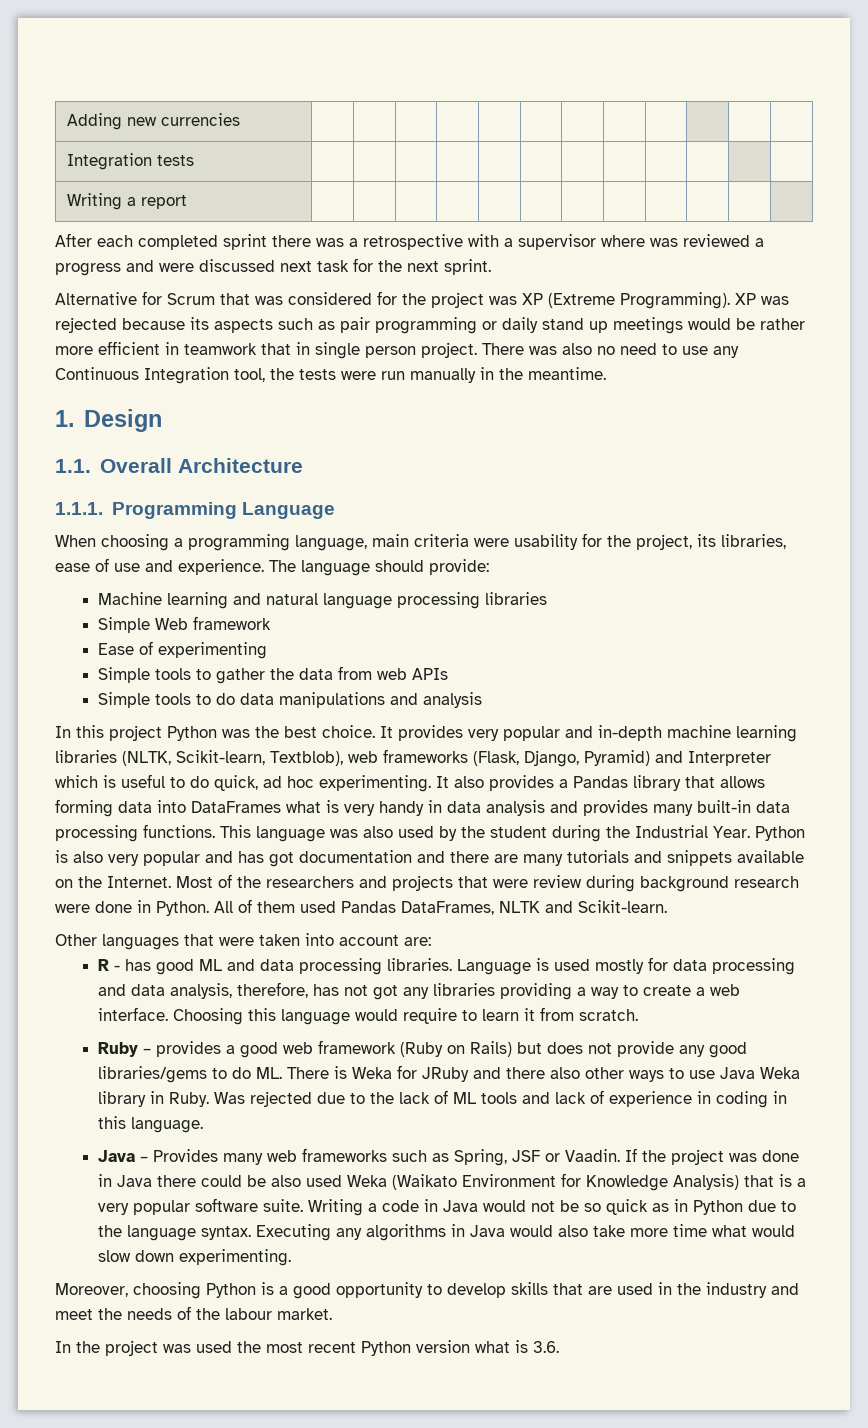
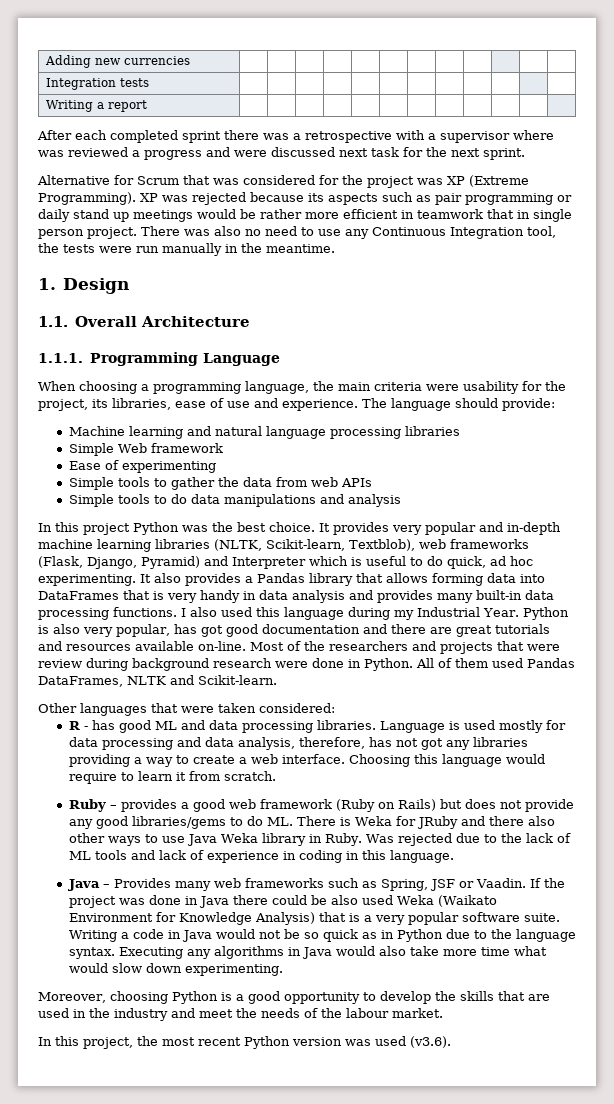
(367, 543) none -> [313,381,334,391] the
[286,801,321,813] what -> [123,590,150,600] that
[220,825,630,842] This language was also used by the student during the -> [181,607,414,620] I also used this language during my
[143,851,233,866] popular and -> [116,624,170,637] popular,
(294, 859) none -> [225,624,258,637] good
[523,854,563,866] many -> [455,625,492,637] great
[667,850,804,866] [55,876,171,888] snippets available on the Internet. -> [66,641,246,651] resources available on-line.
[305,933,431,946] into account are: -> [259,703,335,713] considered:
(506, 1290) none -> [434,991,456,1001] the
[76,1340,232,1356] the project was used -> [55,1036,133,1049] this project,
[475,1340,559,1353] what is 3.6. -> [345,1036,451,1048] was used (v3.6).

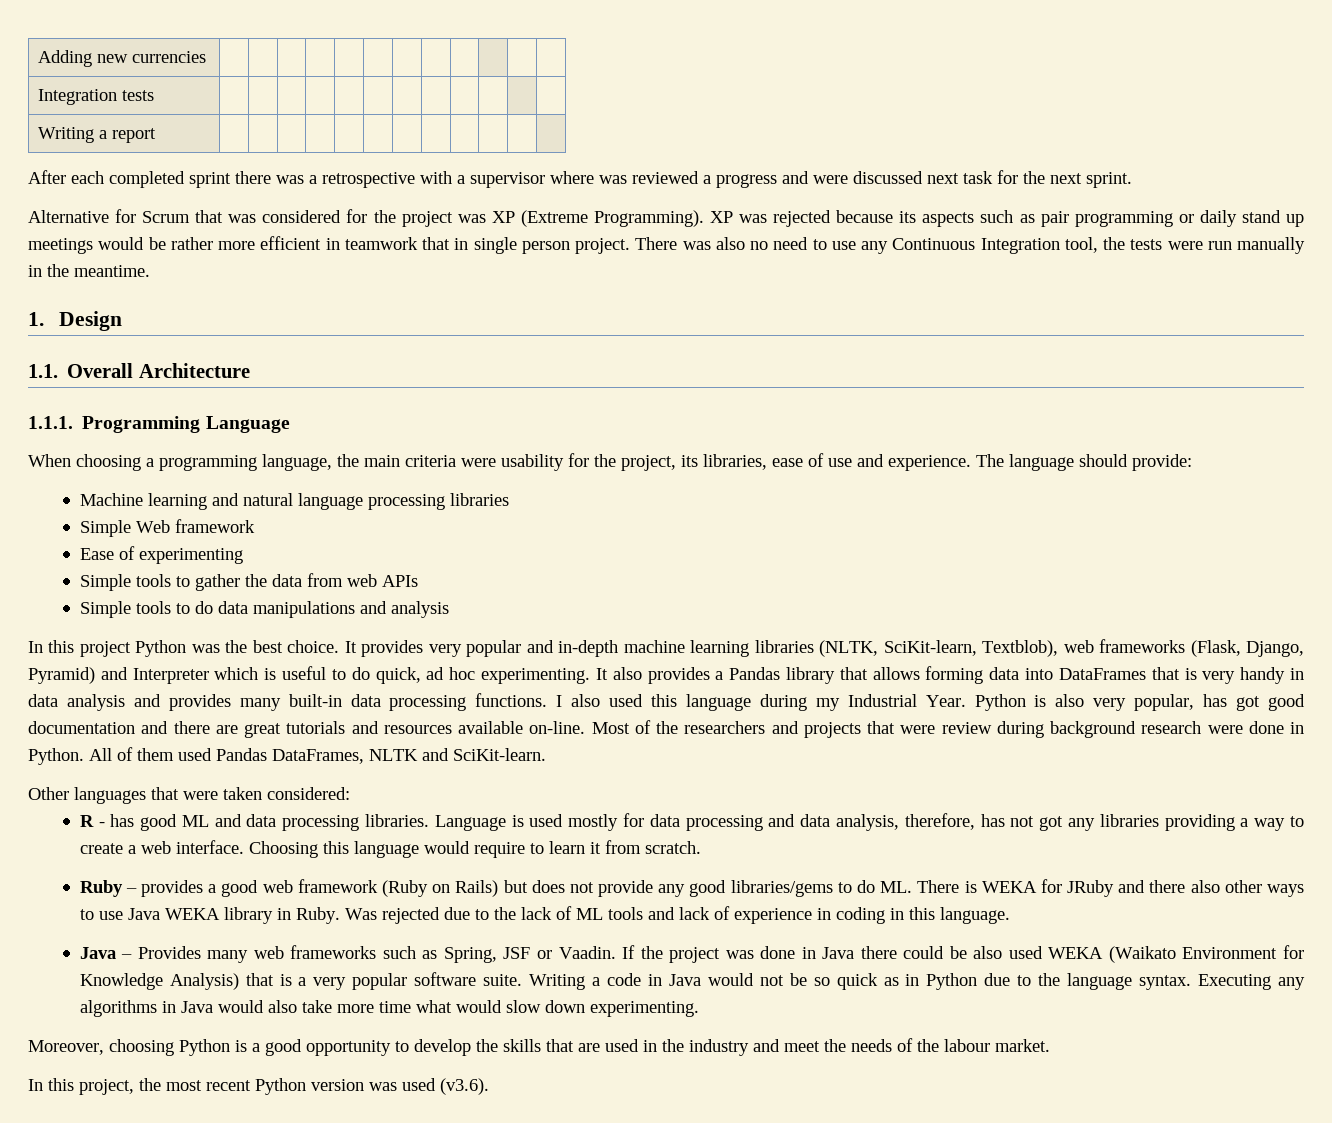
[265,539,345,551] Scikit-learn, -> [883,640,977,656] SciKit-learn,
[197,675,277,685] Scikit-learn. -> [453,748,546,761] SciKit-learn.
[354,816,392,826] Weka -> [981,881,1037,893] WEKA
[220,833,258,843] Weka -> [164,908,220,920] WEKA
[396,895,434,905] Weka -> [1048,947,1104,959] WEKA

